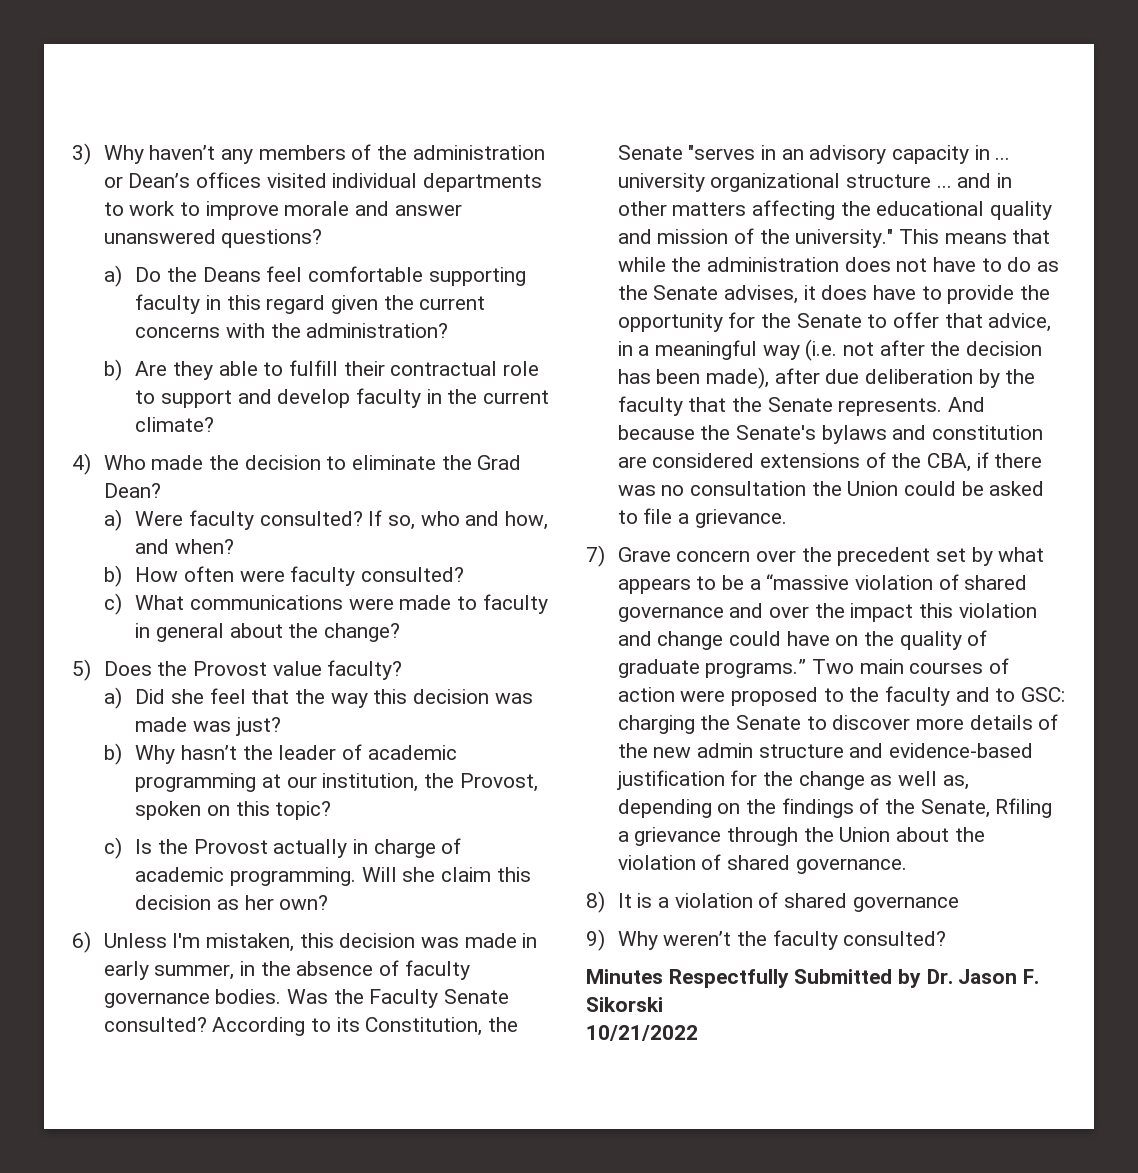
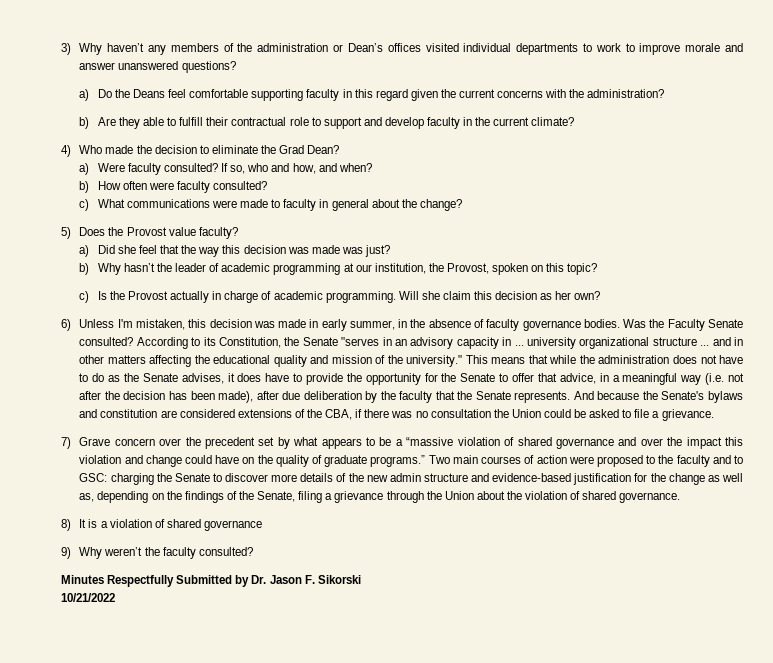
[995,798,1053,818] Rfiling -> [298,491,323,503] filing

